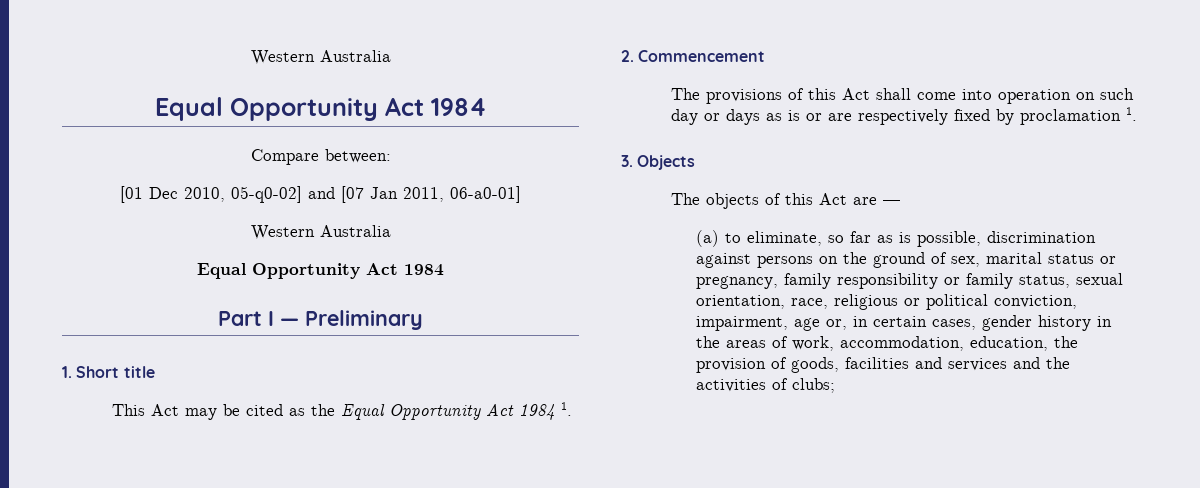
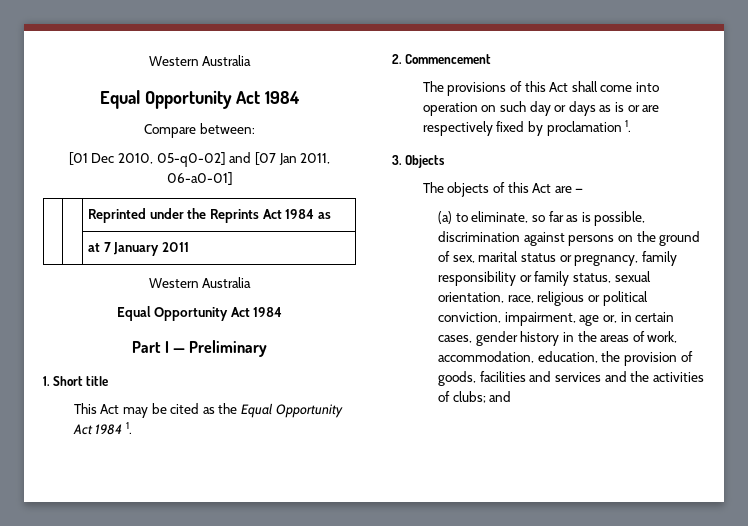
(521, 194) none -> [88,208,331,223] [88,242,189,256] // | | Reprinted under the Reprints Act 1984 as // | | at 7 January 2011
(835, 385) none -> [489,391,512,402] and

